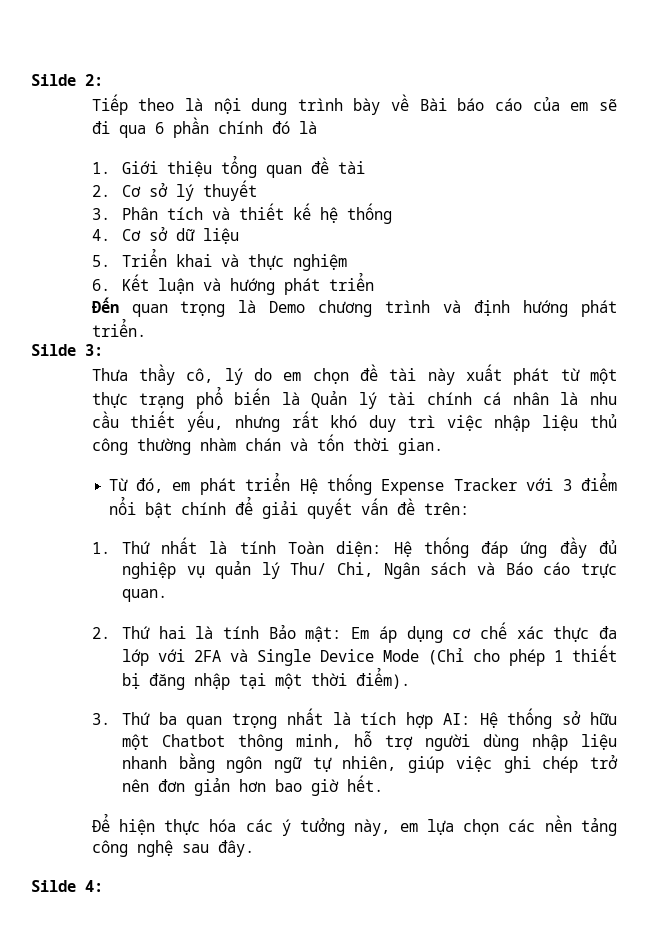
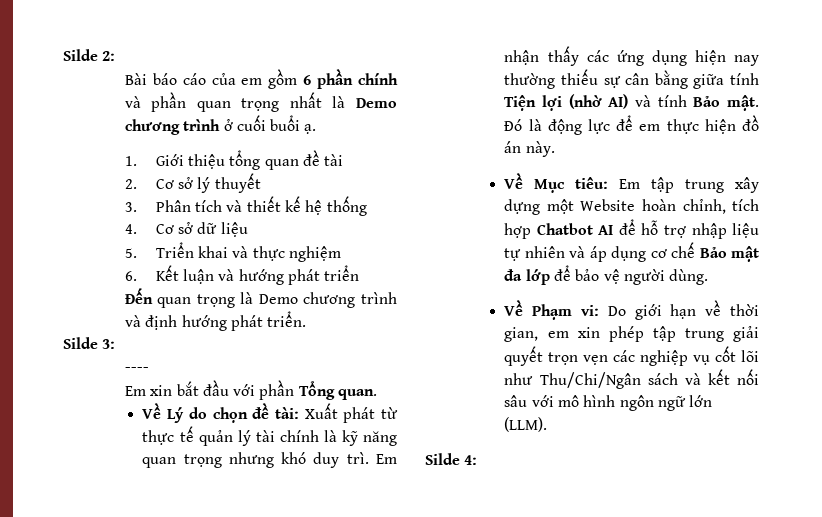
[91,94,410,115] Tiếp theo là nội dung trình bày về -> (116, 56) none
[599,99,617,111] [91,117,317,138] sẽ đi qua 6 phần chính đó là -> [268,69,398,89] [124,92,397,112] [124,115,317,135] gồm 6 phần chính và phần quan trọng nhất là Demo chương trình ở cuối buổi ạ.
[91,364,617,385] [91,387,617,409] [91,411,617,432] [91,434,443,455] [108,473,617,495] [108,497,469,519] [91,537,617,558] [121,561,617,579] [121,589,167,602] [91,622,617,643] [121,645,617,666] [121,668,410,690] [91,708,617,729] [121,731,617,751] [121,753,619,773] [121,775,383,796] [91,814,617,836] [91,840,254,857] Thưa thầy cô, lý do em chọn đề tài này xuất phát từ một thực trạng phổ biến là Quản lý tài chính cá nhân là nhu cầu thiết yếu, nhưng rất khó duy trì việc nhập liệu thủ công thường nhàm chán và tốn thời gian. // Từ đó, em phát triển Hệ thống Expense Tracker với 3 điểm nổi bật chính để giải quyết vấn đề trên: // 1. Thứ nhất là tính Toàn diện: Hệ thống đáp ứng đầy đủ nghiệp vụ quản lý Thu/ Chi, Ngân sách và Báo cáo trực quan. // 2. Thứ hai là tính Bảo mật: Em áp dụng cơ chế xác thực đa lớp với 2FA và Single Device Mode (Chỉ cho phép 1 thiết bị đăng nhập tại một thời điểm). // 3. Thứ ba quan trọng nhất là tích hợp AI: Hệ thống sở hữu một Chatbot thông minh, hỗ trợ người dùng nhập liệu nhanh bằng ngôn ngữ tự nhiên, giúp việc ghi chép trở nên đơn giản hơn bao giờ hết. // Để hiện thực hóa các ý tưởng này, em lựa chọn các nền tảng công nghệ sau đây. -> [124,367,149,372] [124,380,378,400] [142,403,398,423] [142,426,397,446] [142,452,397,468] [504,46,759,66] [504,69,759,89] [504,94,759,111] [504,115,759,135] [504,141,555,157] [504,173,759,193] [504,199,759,215] [504,219,759,239] [504,242,759,262] [504,265,709,285] [504,300,759,320] [504,326,759,342] [504,346,759,366] [504,369,759,389] [504,395,713,411] [504,417,548,432] ---- // Em xin bắt đầu với phần Tổng quan. // Về Lý do chọn đề tài: Xuất phát từ thực tế quản lý tài chính là kỹ năng quan trọng nhưng khó duy trì. Em nhận thấy các ứng dụng hiện nay thường thiếu sự cân bằng giữa tính Tiện lợi (nhờ AI) và tính Bảo mật. Đó là động lực để em thực hiện đồ án này. // Về Mục tiêu: Em tập trung xây dựng một Website hoàn chỉnh, tích hợp Chatbot AI để hỗ trợ nhập liệu tự nhiên và áp dụng cơ chế Bảo mật đa lớp để bảo vệ người dùng. // Về Phạm vi: Do giới hạn về thời gian, em xin phép tập trung giải quyết trọn vẹn các nghiệp vụ cốt lõi như Thu/Chi/Ngân sách và kết nối sâu với mô hình ngôn ngữ lớn (LLM).

